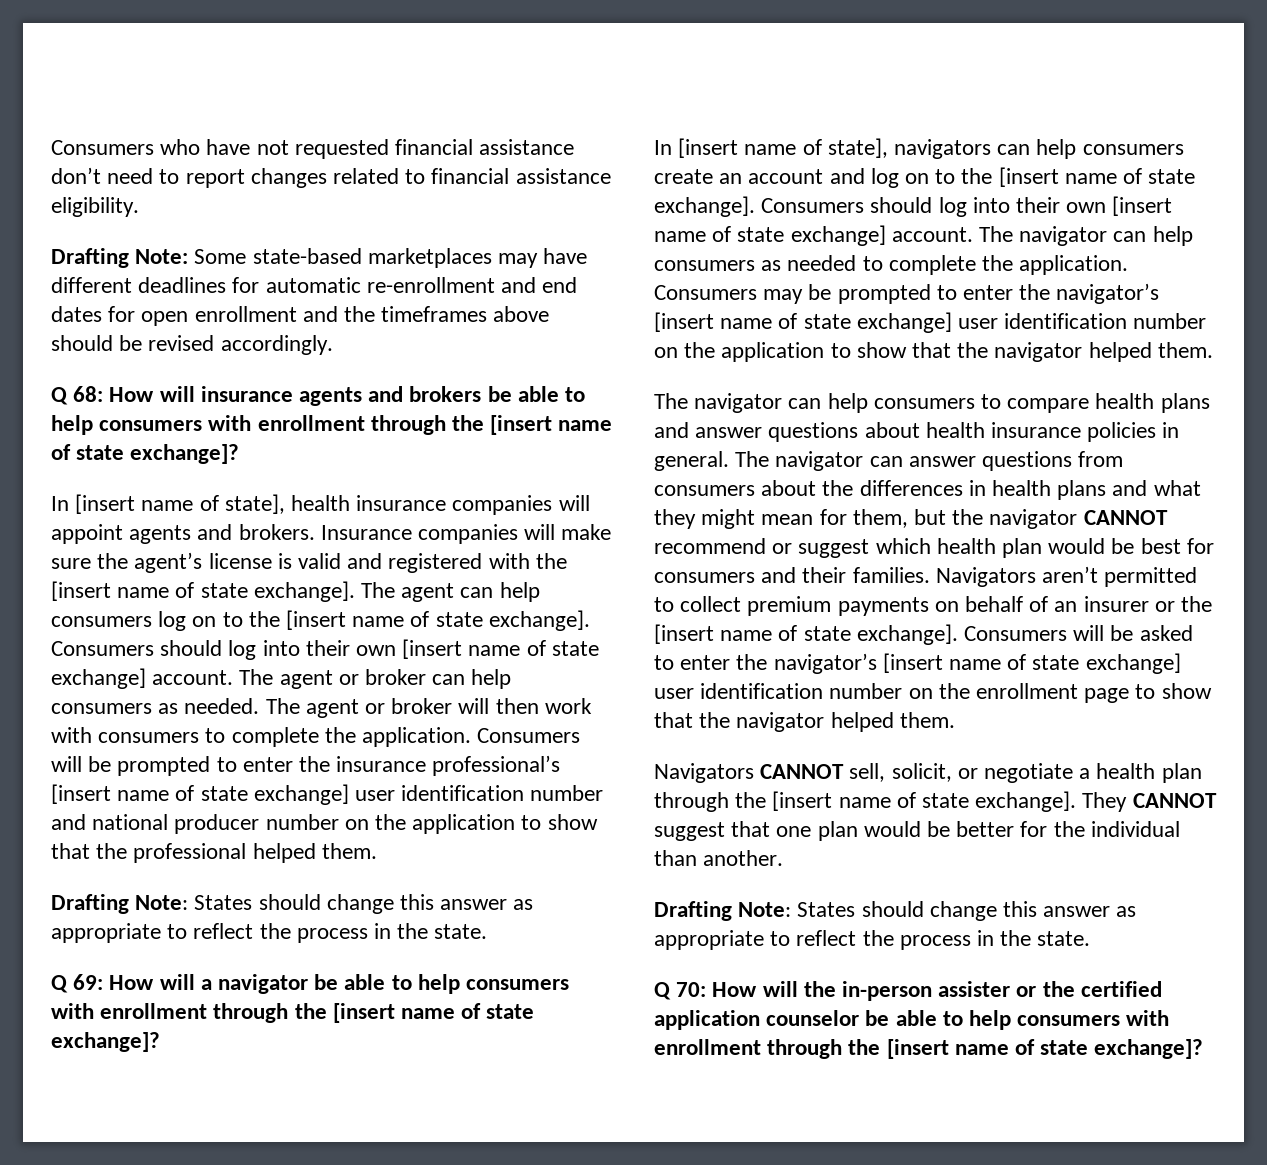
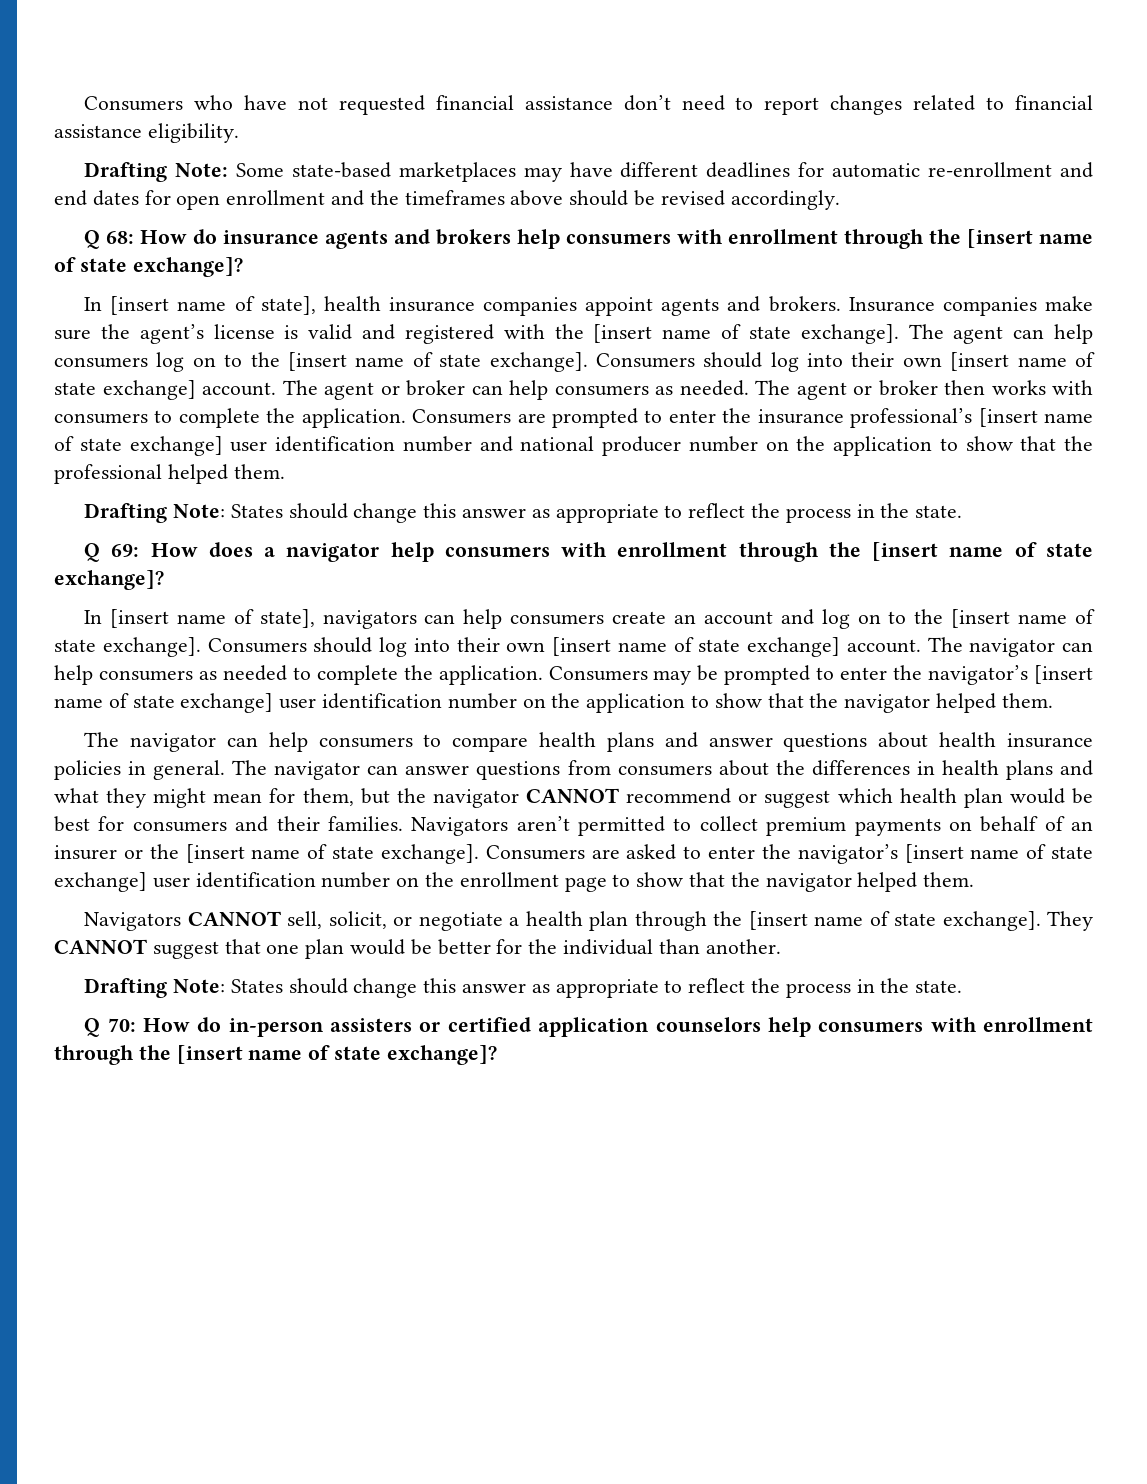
[159,386,195,402] will -> [193,229,218,244] do
[487,386,586,402] be able to -> (512, 237) none
[558,495,590,511] will -> (578, 306) none
[524,524,556,540] will -> (1037, 306) none
[458,698,592,714] will then work -> [944,380,1046,395] then works
[51,756,112,772] will be -> [517,413,546,423] are
[159,974,195,990] will -> [208,542,253,557] does
[314,974,412,990] be able to -> (380, 552) none
[1073,625,1134,641] will be -> [591,849,620,859] are
[762,981,1162,1001] [654,1010,963,1030] will the in-person assister or the certified application counselor be able to -> [197,1017,761,1037] do in-person assisters or certified application counselors

